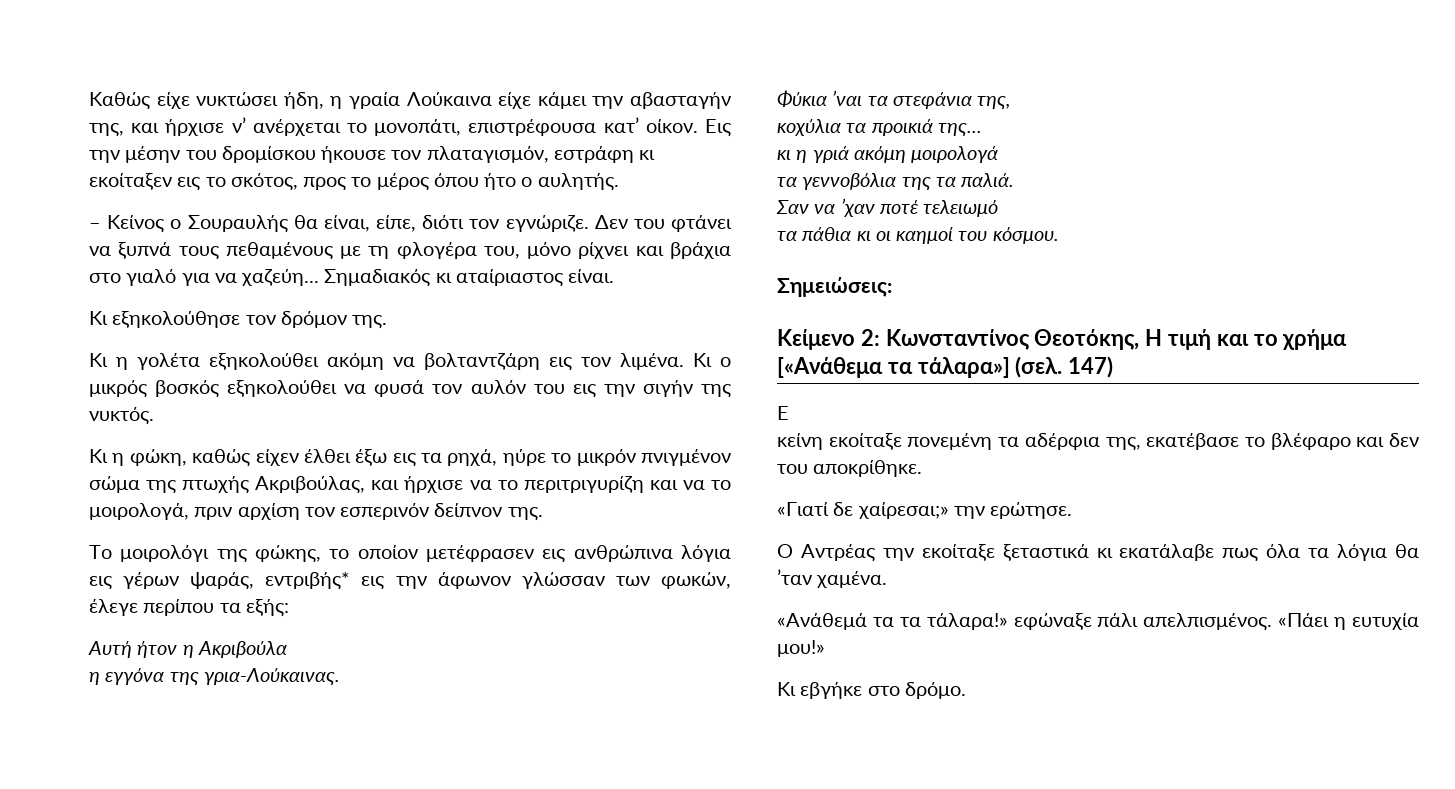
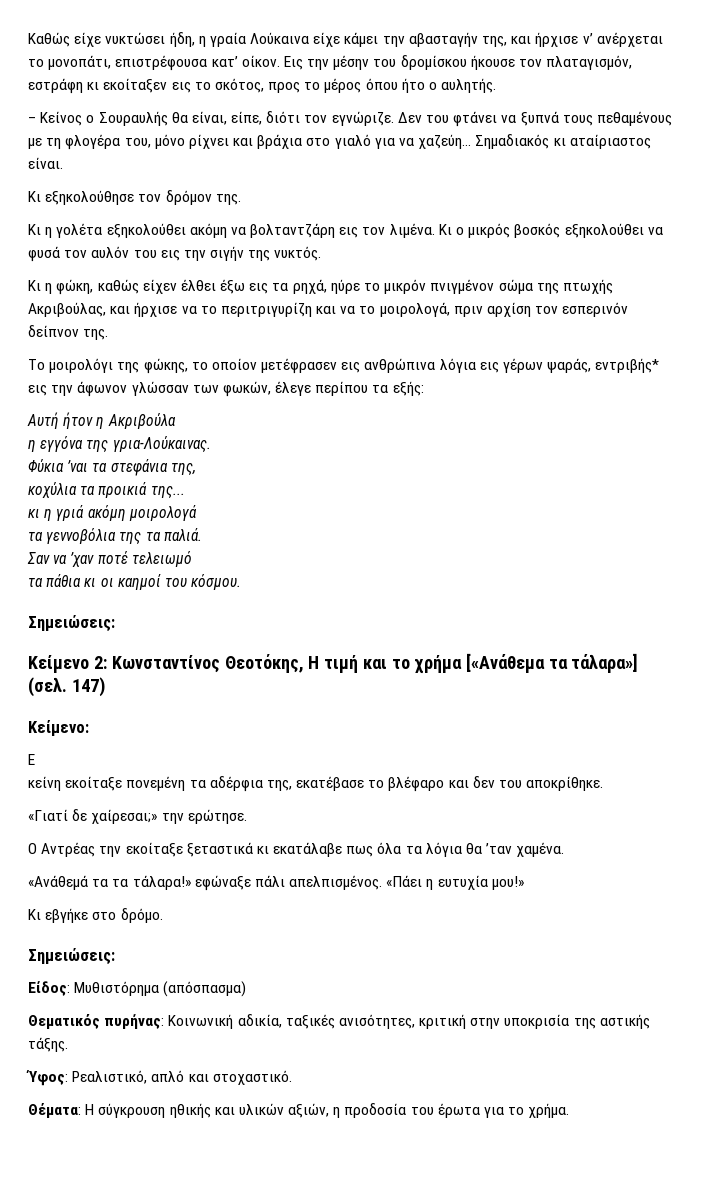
(1114, 367) none -> [28,720,89,736] // Κείμενο:
(966, 690) none -> [28,948,115,965] [28,981,247,997] [28,1014,650,1029] [28,1037,68,1052] [26,1070,292,1086] [28,1103,570,1118] // Σημειώσεις: // Είδος: Μυθιστόρημα (απόσπασμα) // Θεματικός πυρήνας: Κοινωνική αδικία, ταξικές ανισότητες, κριτική στην υποκρισία της αστικής τάξης. // Ύφος: Ρεαλιστικό, απλό και στοχαστικό. // Θέματα: Η σύγκρουση ηθικής και υλικών αξιών, η προδοσία του έρωτα για το χρήμα.

